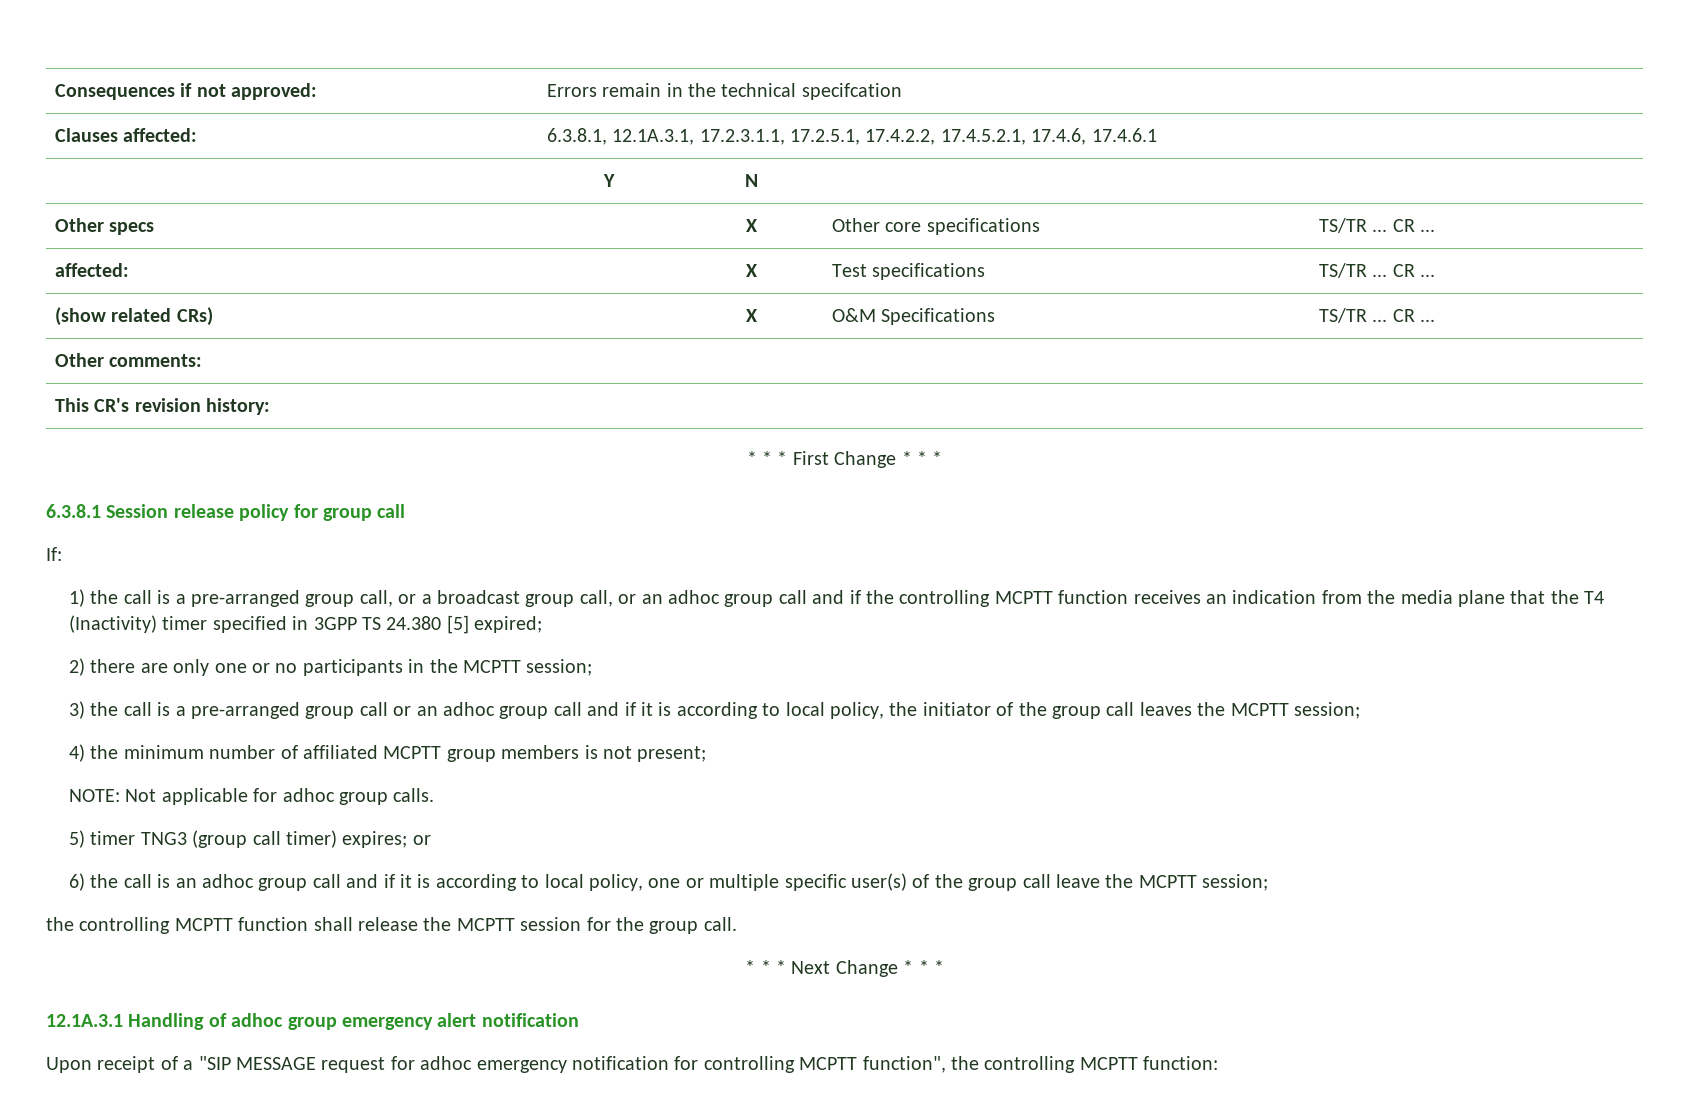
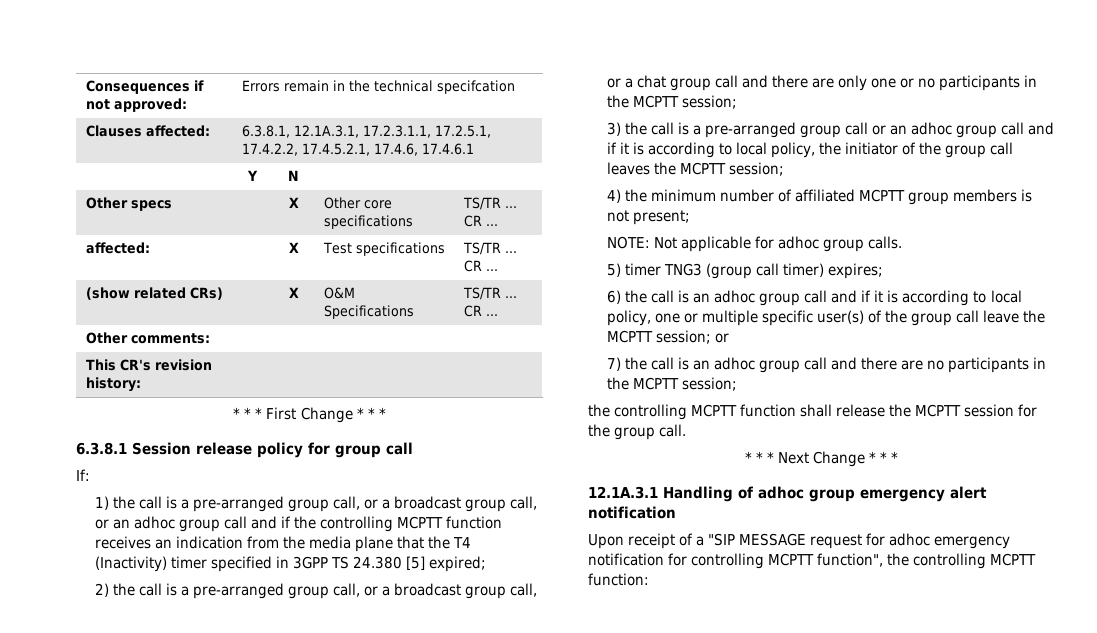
(86, 667) none -> [112,583,538,599] [606,75,769,91] the call is a pre-arranged group call, or a broadcast group call, or a chat group call and
[412,835,431,845] or -> (884, 271) none
(1269, 882) none -> [714,333,729,343] [606,357,1047,373] [606,377,737,391] or // 7) the call is an adhoc group call and there are no participants in the MCPTT session;

